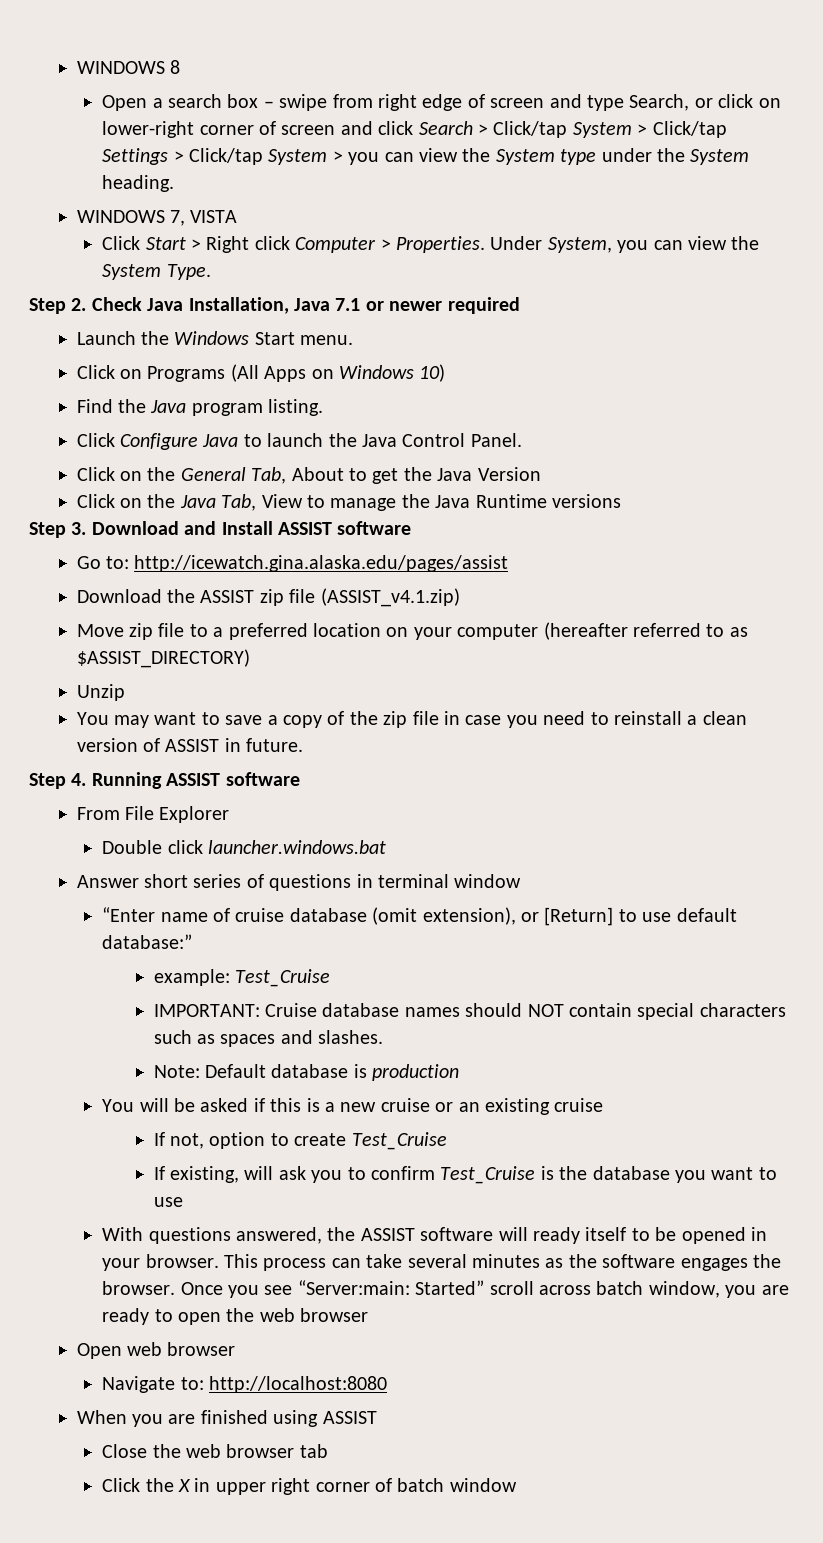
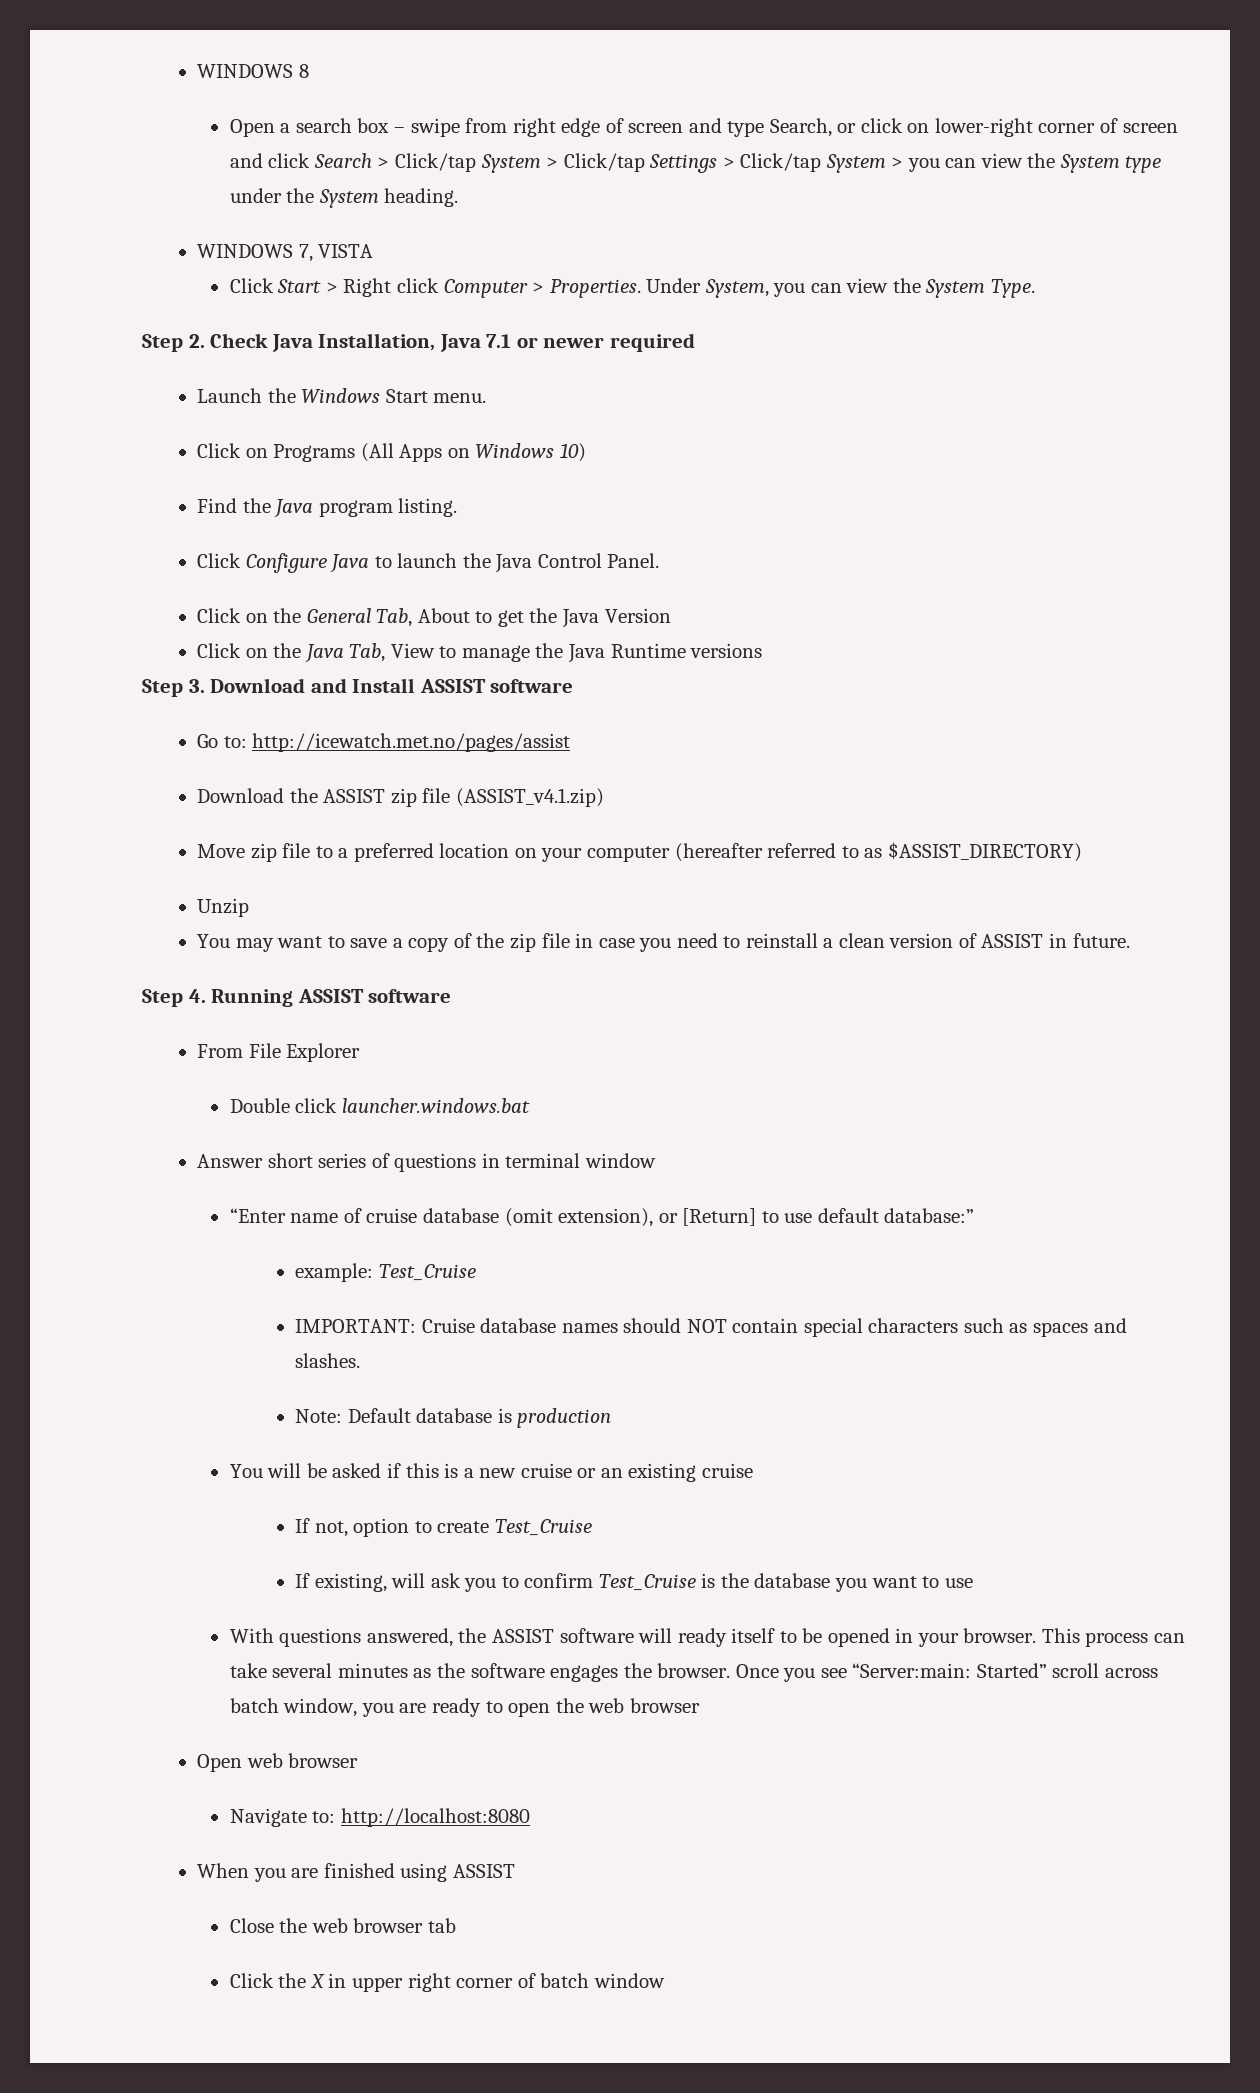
[134,555,509,572] http://icewatch.gina.alaska.edu/pages/assist -> [252,733,571,752] http://icewatch.met.no/pages/assist

